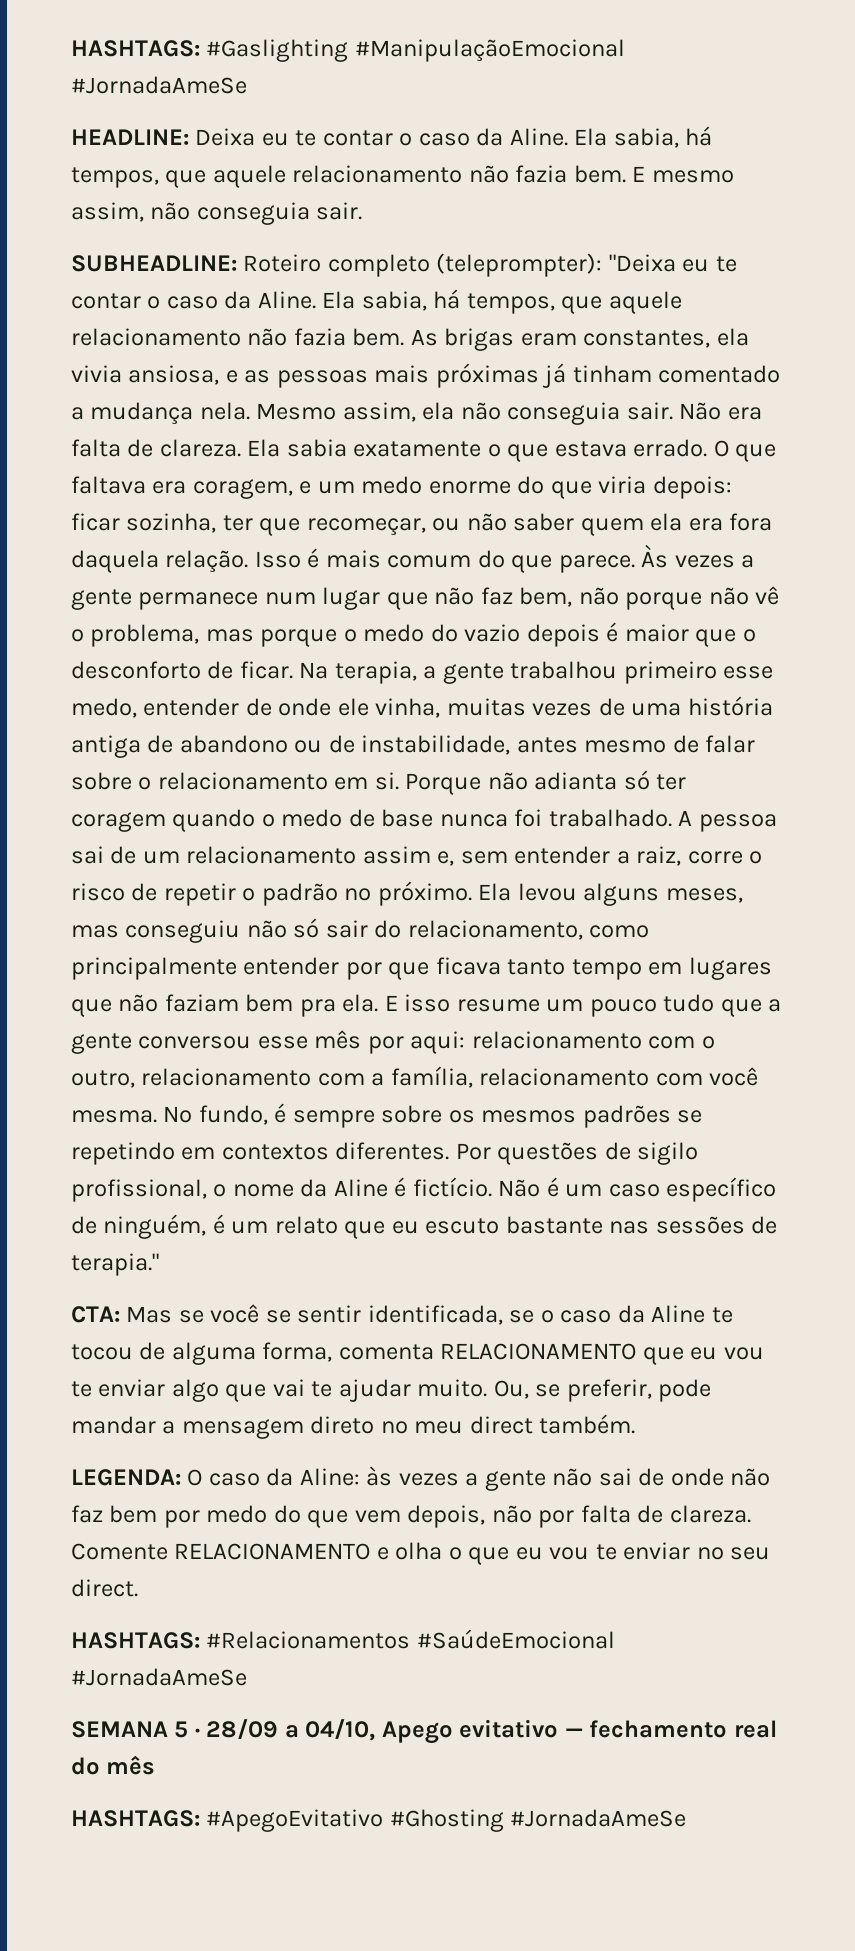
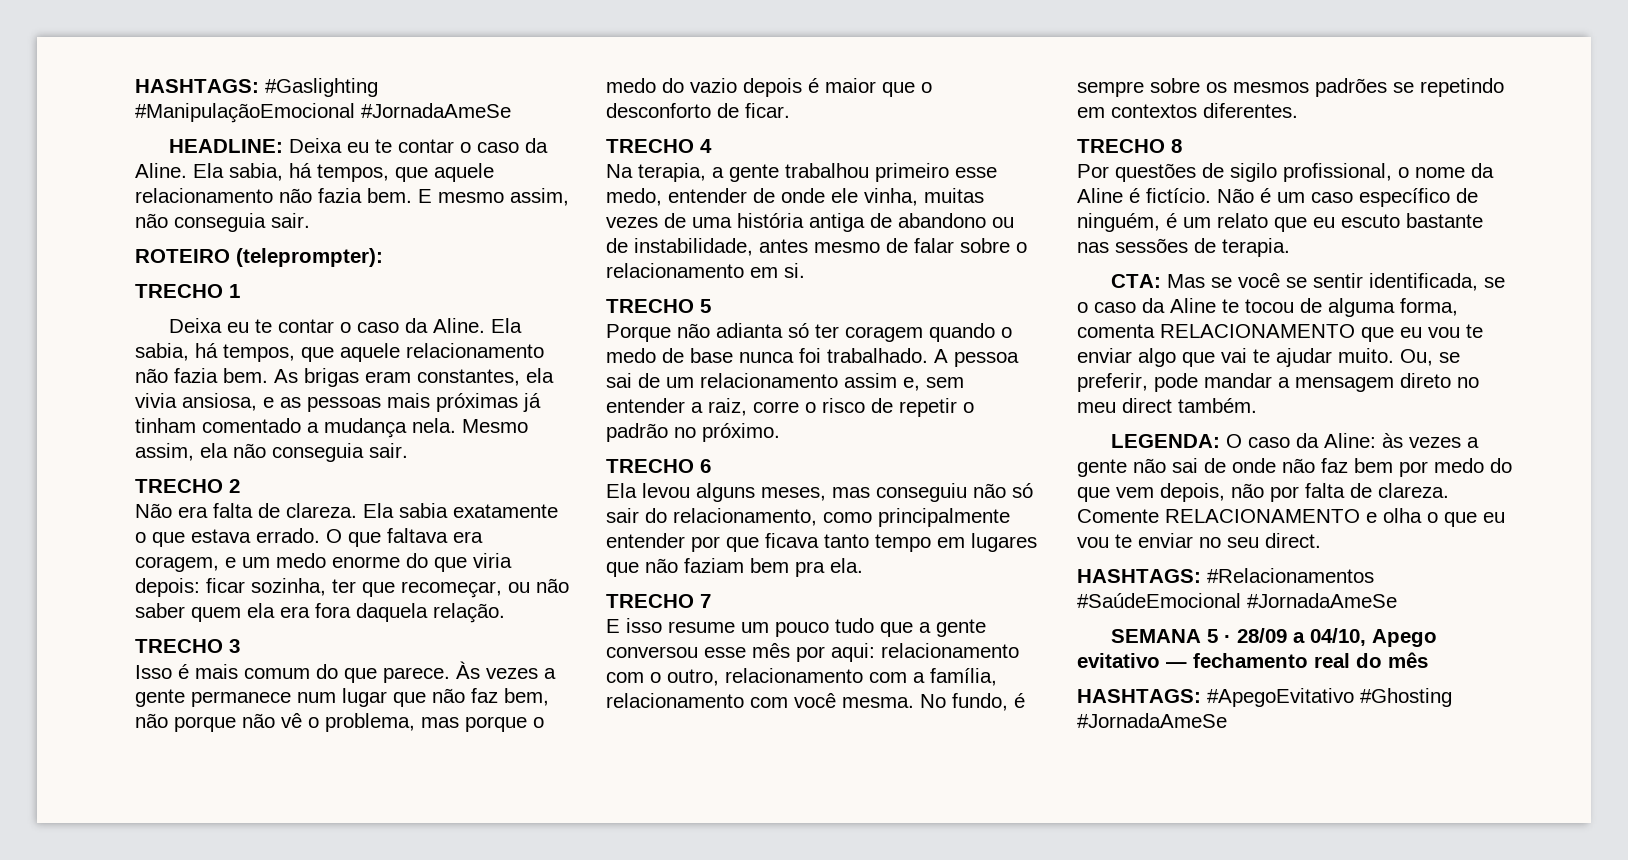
[71,253,676,277] SUBHEADLINE: Roteiro completo (teleprompter): "Deixa -> [135,248,383,267] [135,284,240,298] [169,318,223,333] ROTEIRO (teleprompter): // TRECHO 1 // Deixa
(673, 411) none -> [135,479,240,493] // TRECHO 2 //
(249, 561) none -> [135,639,240,653] // TRECHO 3 //
(293, 670) none -> [606,139,712,153] // TRECHO 4 //
(399, 781) none -> [606,299,711,313] // TRECHO 5 //
(472, 893) none -> [606,459,711,473] // TRECHO 6 //
(379, 1003) none -> [606,594,711,608] // TRECHO 7 //
(450, 1151) none -> [1077,139,1182,153] // TRECHO 8 //
[71,1253,159,1276] terapia." -> [1222,238,1290,257] terapia.

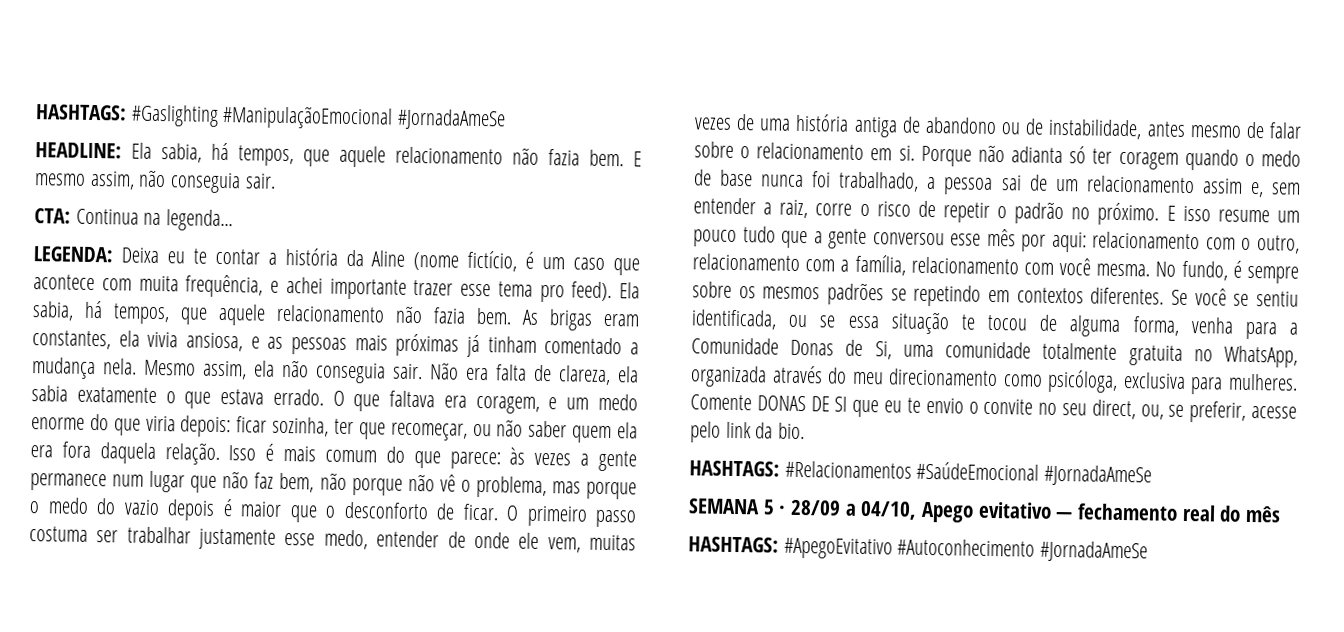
[289,138,549,153] [135,163,187,178] Deixa eu te contar o caso da Aline. -> (122, 150) none
[135,248,383,267] [135,284,240,298] [169,318,486,333] ROTEIRO (teleprompter): // TRECHO 1 // Deixa eu te contar o caso da Aline. -> [34,208,233,232] [33,246,641,276] [33,274,613,303] CTA: Continua na legenda... // LEGENDA: Deixa eu te contar a história da Aline (nome fictício, é um caso que acontece com muita frequência, e achei importante trazer esse tema pro feed).
[135,479,240,493] // TRECHO 2 // -> (423, 371) none
[286,503,394,518] clareza. Ela -> [558,365,639,386] clareza, ela
[135,639,240,653] // TRECHO 3 // -> (220, 453) none
[383,661,480,683] parece. Às -> [449,447,526,470] parece: às
[606,139,712,153] [606,163,949,182] // TRECHO 4 // Na terapia, a gente trabalhou primeiro -> [506,505,636,528] [29,526,277,550] O primeiro passo costuma ser trabalhar justamente
[864,188,918,206] vinha, -> [547,537,581,553] vem,
[606,299,711,313] // TRECHO 5 // -> (915, 153) none
[827,348,948,363] trabalhado. A -> [838,171,937,192] trabalhado, a
[606,459,711,473] [606,483,1033,502] [606,508,1010,527] [606,533,1037,552] [606,558,863,577] [606,594,711,608] // TRECHO 6 // Ela levou alguns meses, mas conseguiu não só sair do relacionamento, como principalmente entender por que ficava tanto tempo em lugares que não faziam bem pra ela. // TRECHO 7 // -> (1160, 214) none
[1077,139,1182,153] [1077,163,1494,182] [1077,188,1478,207] [1077,213,1483,232] [1077,238,1290,257] [1111,273,1506,291] [1077,298,1216,313] // TRECHO 8 // Por questões de sigilo profissional, o nome da Aline é fictício. Não é um caso específico de ninguém, é um relato que eu escuto bastante nas sessões de terapia. // CTA: Mas se você se sentir identificada, se o caso da Aline -> [1171,288,1299,307] [691,309,950,335] Se você se sentiu identificada, ou se essa situação
[1077,324,1483,342] [1077,348,1460,367] [1077,373,1479,392] [1077,398,1257,413] [1111,433,1480,448] [1077,458,1512,477] [1077,483,1449,502] [1077,508,1505,527] [1077,533,1321,548] comenta RELACIONAMENTO que eu vou te enviar algo que vai te ajudar muito. Ou, se preferir, pode mandar a mensagem direto no meu direct também. // LEGENDA: O caso da Aline: às vezes a gente não sai de onde não faz bem por medo do que vem depois, não por falta de clareza. Comente RELACIONAMENTO e olha o que eu vou te enviar no seu direct. -> [1190,317,1298,340] [691,337,1298,368] [690,365,1298,395] [690,394,1297,423] [690,421,806,443] venha para a Comunidade Donas de Si, uma comunidade totalmente gratuita no WhatsApp, organizada através do meu direcionamento como psicóloga, exclusiva para mulheres. Comente DONAS DE SI que eu te envio o convite no seu direct, ou, se preferir, acesse pelo link da bio.
[1360,688,1452,707] #Ghosting -> [897,538,1036,557] #Autoconhecimento

